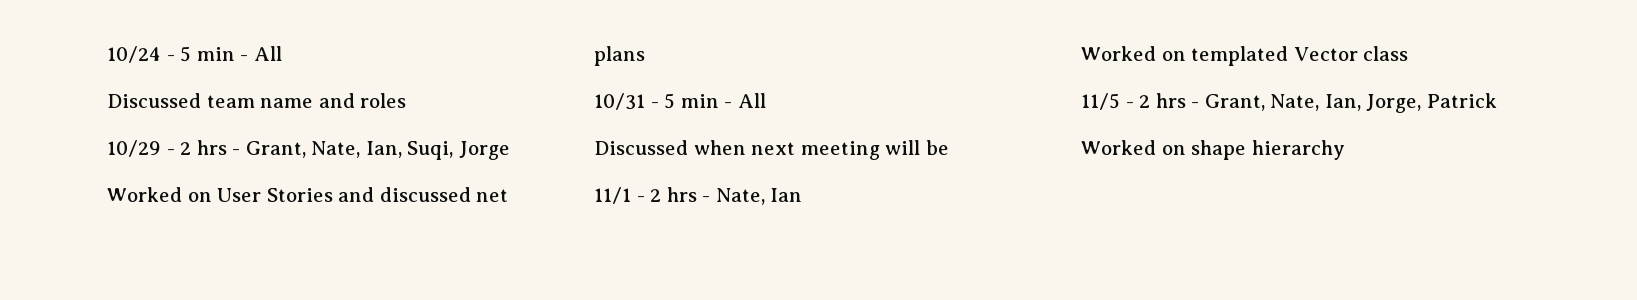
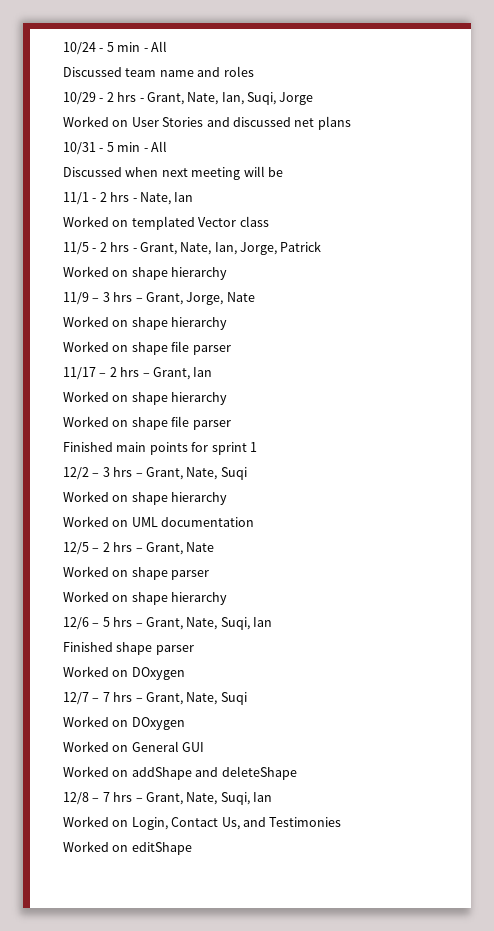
(1345, 150) none -> [63,292,255,305] [63,316,228,330] [63,341,231,355] [63,367,213,380] [63,391,228,405] [63,416,231,430] [63,442,257,455] [63,467,247,480] [63,491,228,505] [63,516,255,527] [63,542,215,555] [63,566,210,580] [63,591,228,605] [63,617,272,630] [63,642,194,655] [63,666,185,680] [63,692,247,705] [63,716,185,730] [63,741,205,752] [63,766,297,780] [63,792,272,805] [63,816,342,830] [63,841,192,855] // 11/9 – 3 hrs – Grant, Jorge, Nate // Worked on shape hierarchy // Worked on shape file parser // 11/17 – 2 hrs – Grant, Ian // Worked on shape hierarchy // Worked on shape file parser // Finished main points for sprint 1 // 12/2 – 3 hrs – Grant, Nate, Suqi // Worked on shape hierarchy // Worked on UML documentation // 12/5 – 2 hrs – Grant, Nate // Worked on shape parser // Worked on shape hierarchy // 12/6 – 5 hrs – Grant, Nate, Suqi, Ian // Finished shape parser // Worked on DOxygen // 12/7 – 7 hrs – Grant, Nate, Suqi // Worked on DOxygen // Worked on General GUI // Worked on addShape and deleteShape // 12/8 – 7 hrs – Grant, Nate, Suqi, Ian // Worked on Login, Contact Us, and Testimonies // Worked on editShape

